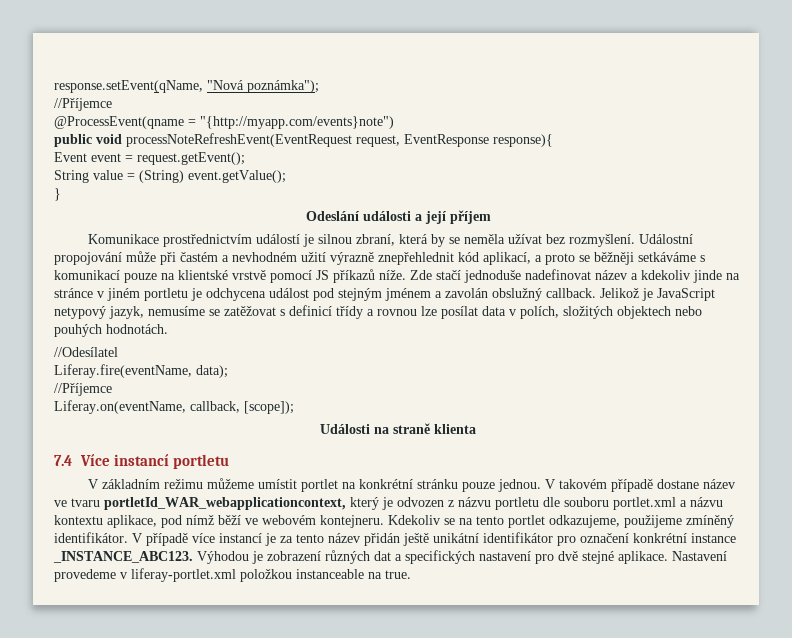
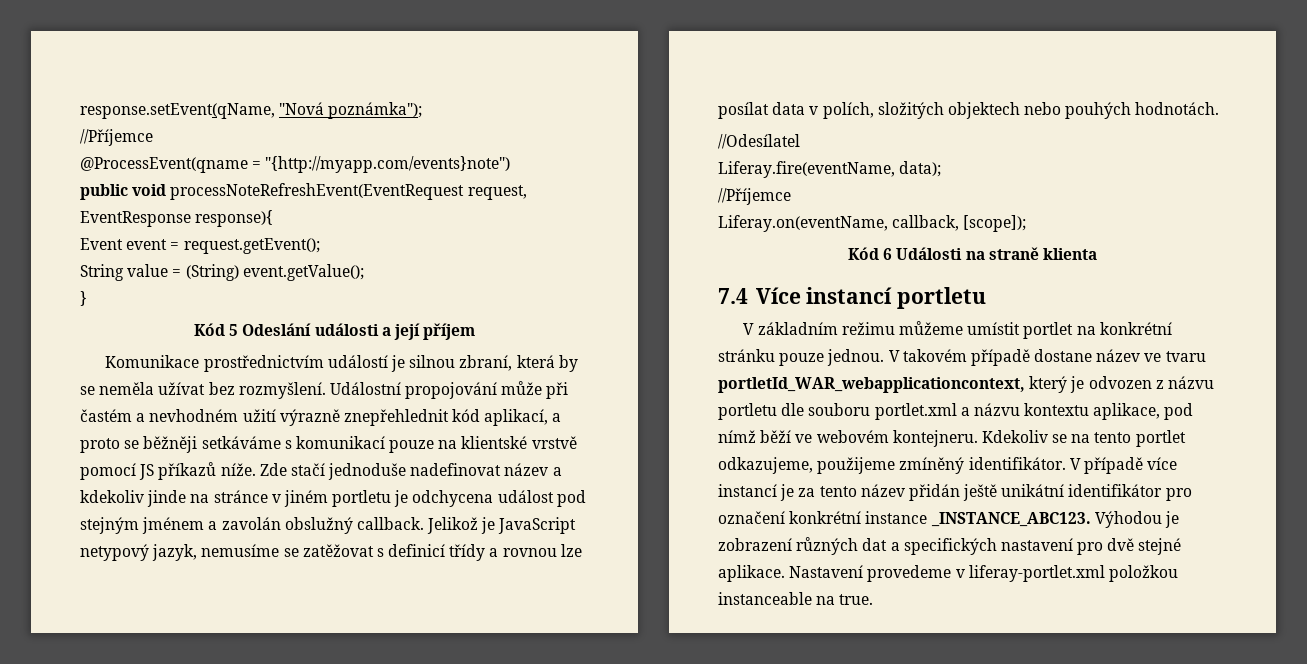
(61, 194) none -> [193,323,239,336] Kód 5
(294, 407) none -> [848,247,893,260] Kód 6

